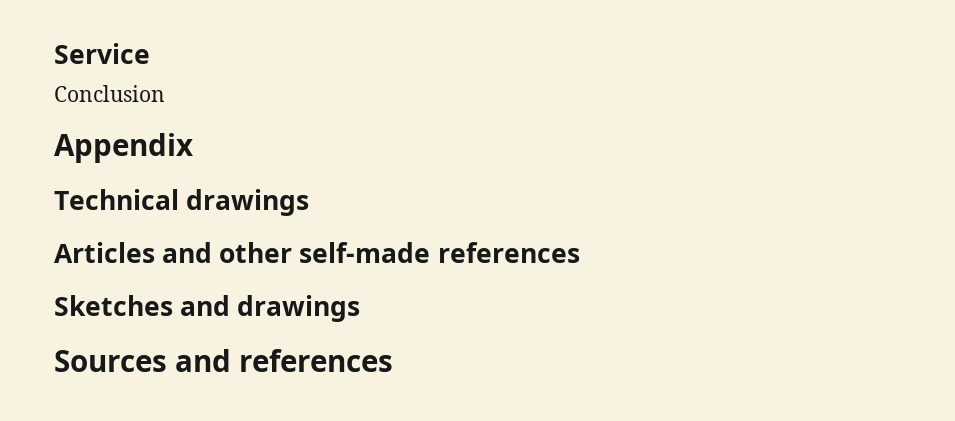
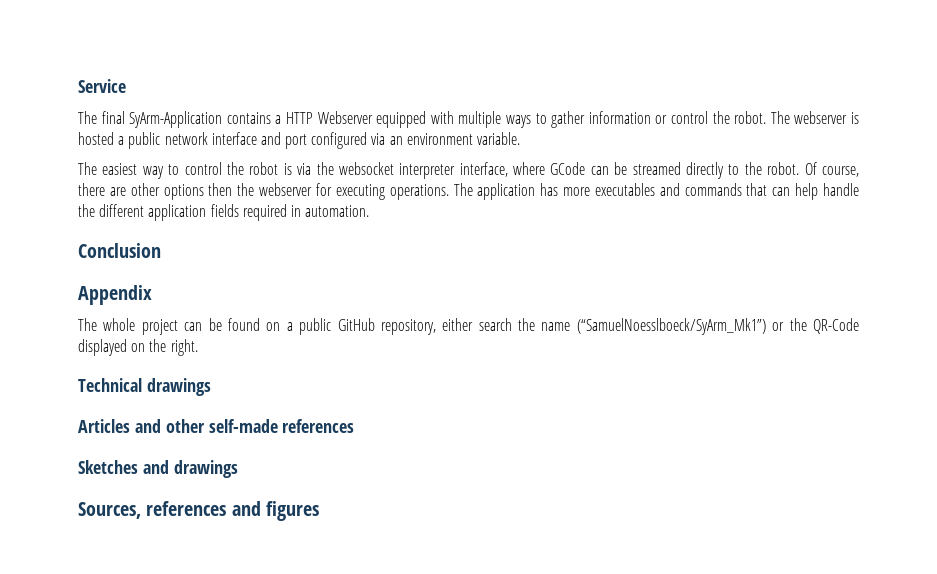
[54,85,165,102] [54,133,193,163] Conclusion // Appendix -> [78,111,860,128] [78,132,521,149] [78,162,860,179] [78,183,860,200] [78,204,370,221] [78,243,161,258] [78,285,152,305] [78,318,860,335] [78,339,198,356] The final SyArm-Application contains a HTTP Webserver equipped with multiple ways to gather information or control the robot. The webserver is hosted a public network interface and port configured via an environment variable. // The easiest way to control the robot is via the websocket interpreter interface, where GCode can be streamed directly to the robot. Of course, there are other options then the webserver for executing operations. The application has more executables and commands that can help handle the different application fields required in automation. // Conclusion // Appendix // The whole project can be found on a public GitHub repository, either search the name (“SamuelNoesslboeck/SyArm_Mk1”) or the QR-Code displayed on the right.
[54,349,393,372] Sources and references -> [78,501,319,521] Sources, references and figures

